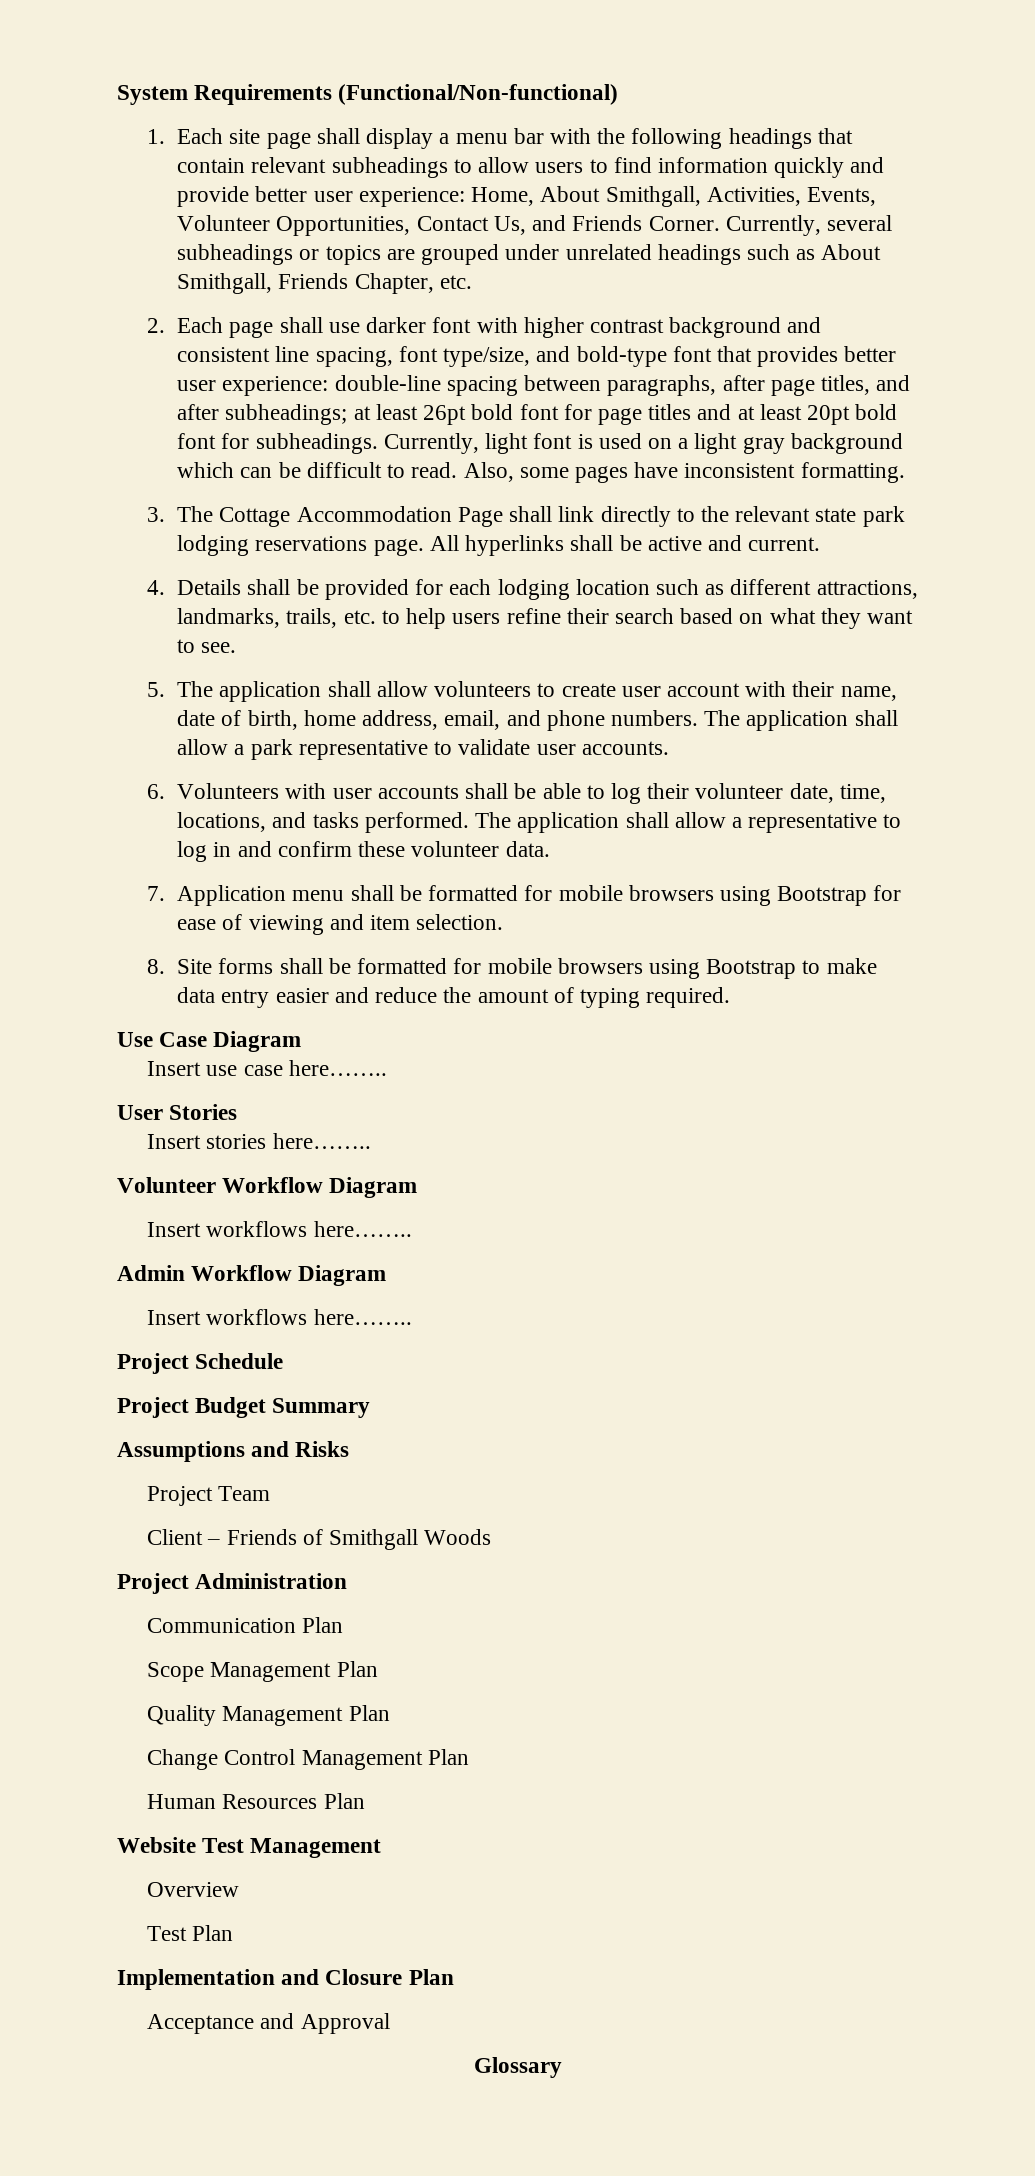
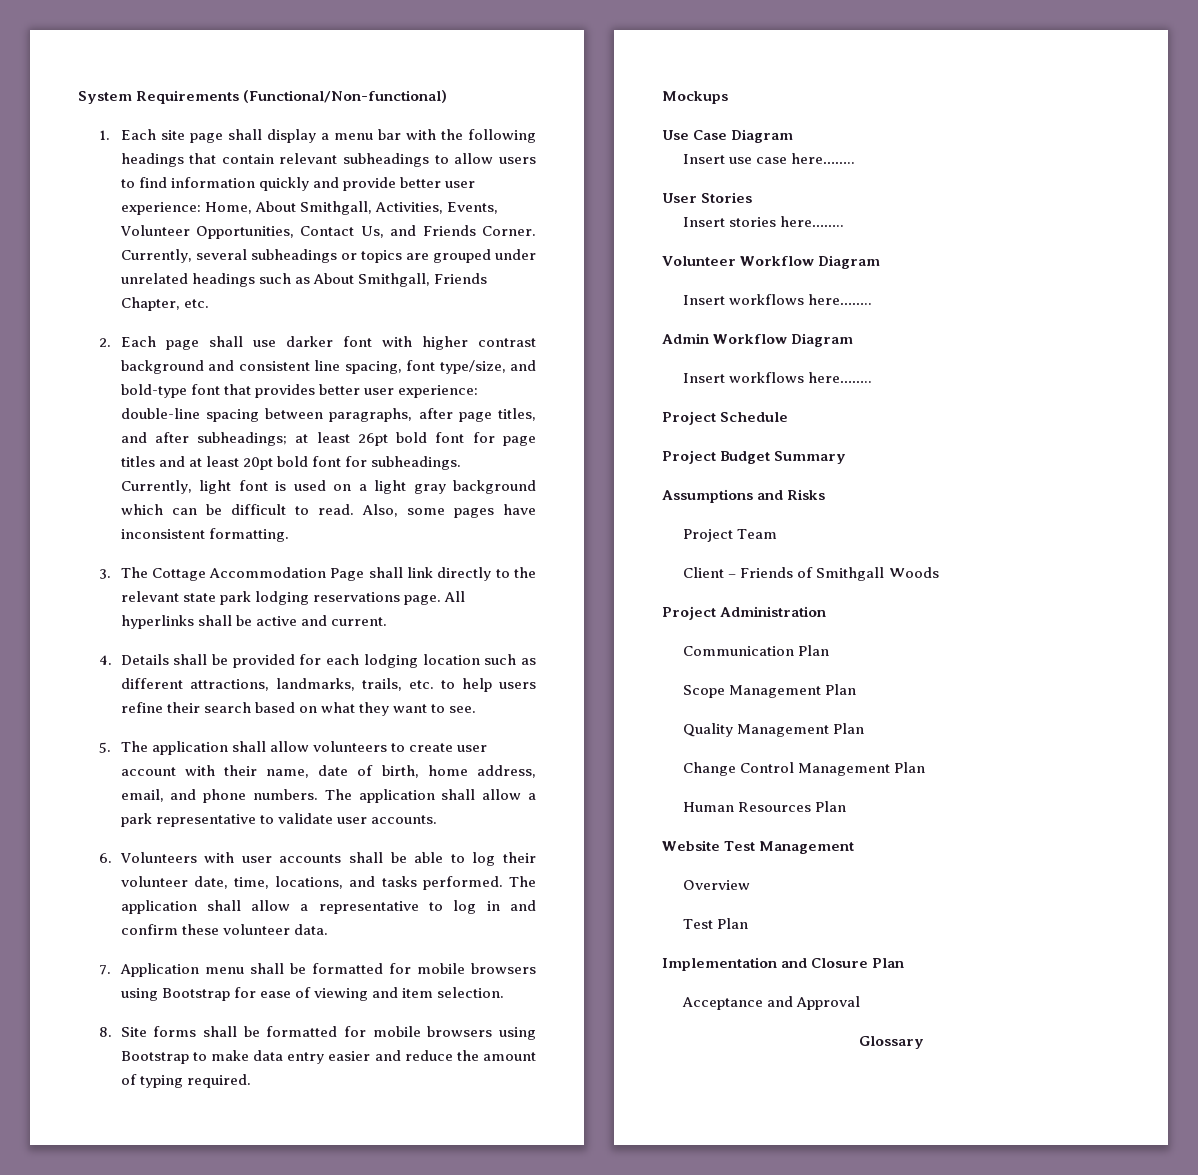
(731, 997) none -> [662,91,728,104] // Mockups

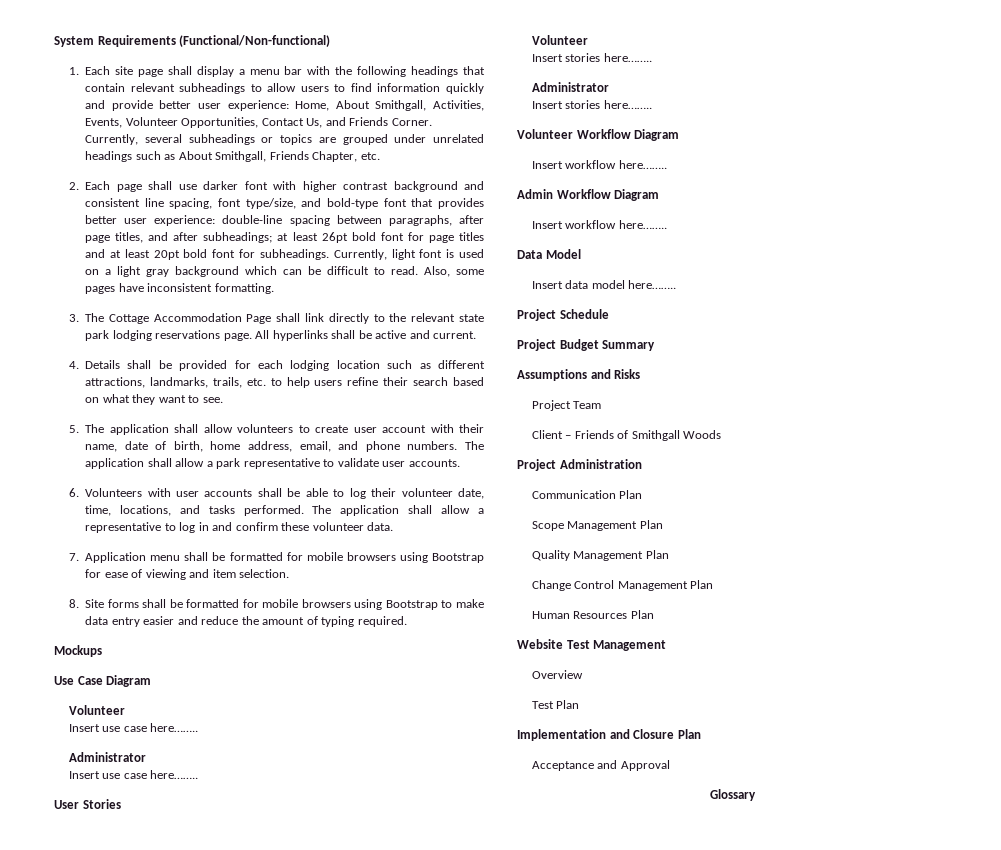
(794, 136) none -> [68,705,125,715] [68,723,199,732] [68,752,146,762] // Volunteer // Insert use case here…….. // Administrator
(753, 197) none -> [531,35,588,45] [531,53,652,62] [531,82,609,92] // Volunteer // Insert stories here…….. // Administrator
[729,294,805,305] workflows -> [565,160,617,169] workflow
[729,372,805,383] workflows -> [565,220,667,229] [517,249,581,259] [531,280,625,289] workflow here…….. // Data Model // Insert data model

